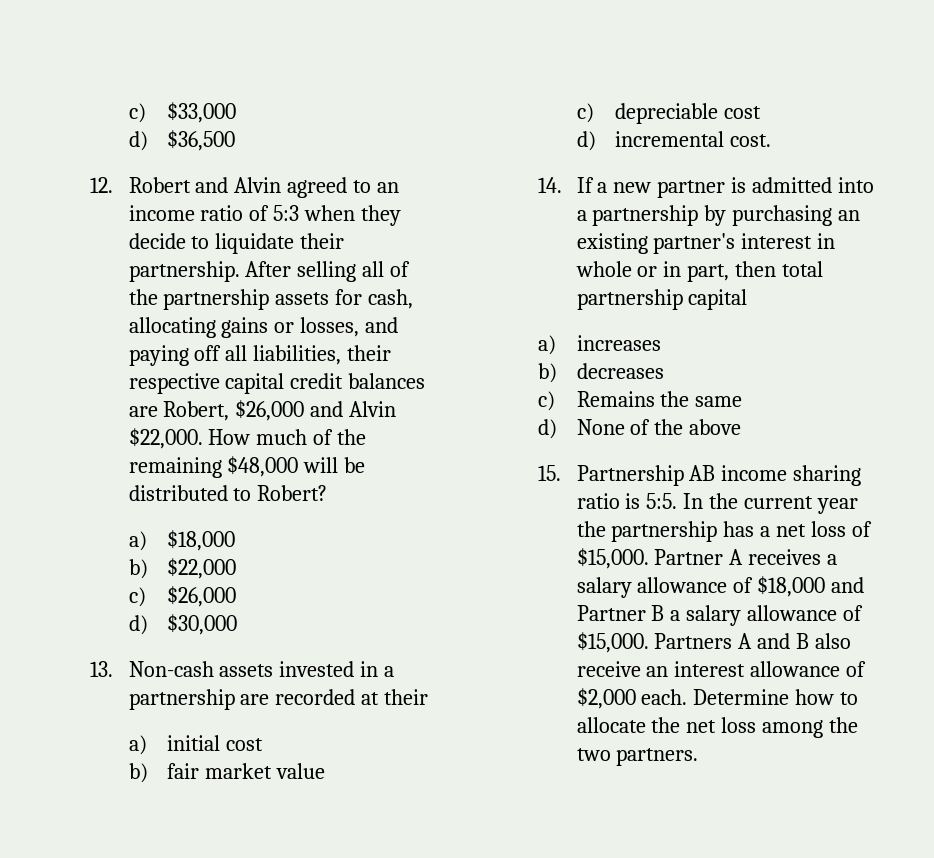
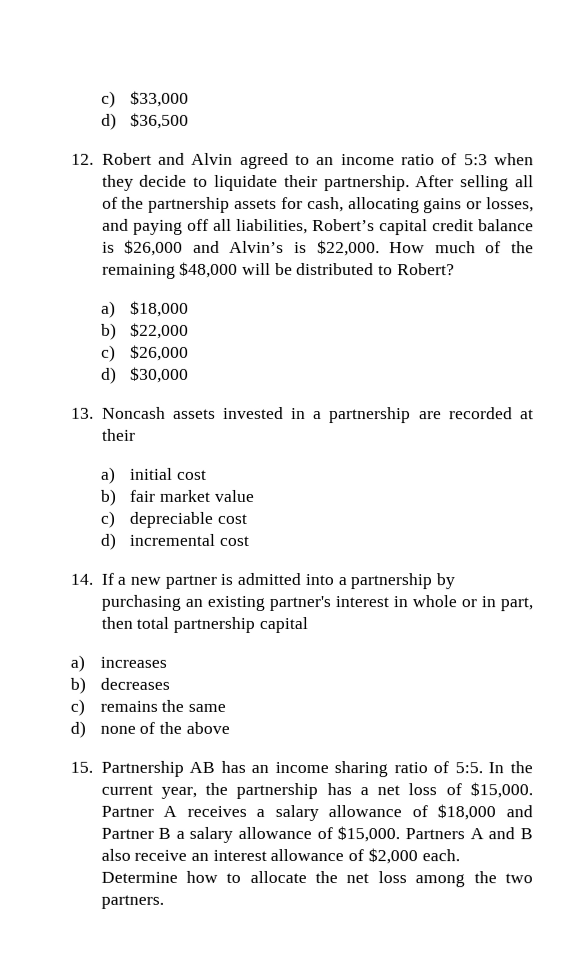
[347,345,392,361] [128,373,426,394] [128,400,397,421] their respective capital credit balances are Robert, $26,000 and Alvin -> [311,219,534,236] [101,239,307,256] Robert’s capital credit balance is $26,000 and Alvin’s is
[128,661,214,677] Non-cash -> [101,406,166,419] Noncash
[730,134,772,147] cost. -> [218,535,249,546] cost
[576,391,655,407] Remains -> [99,700,158,712] remains
[537,419,625,439] d) None -> [69,720,136,738] d) none
(716, 473) none -> [220,760,270,773] has an
[625,493,641,509] is -> [433,761,450,774] of
[817,498,859,514] year -> [160,786,197,799] year,

